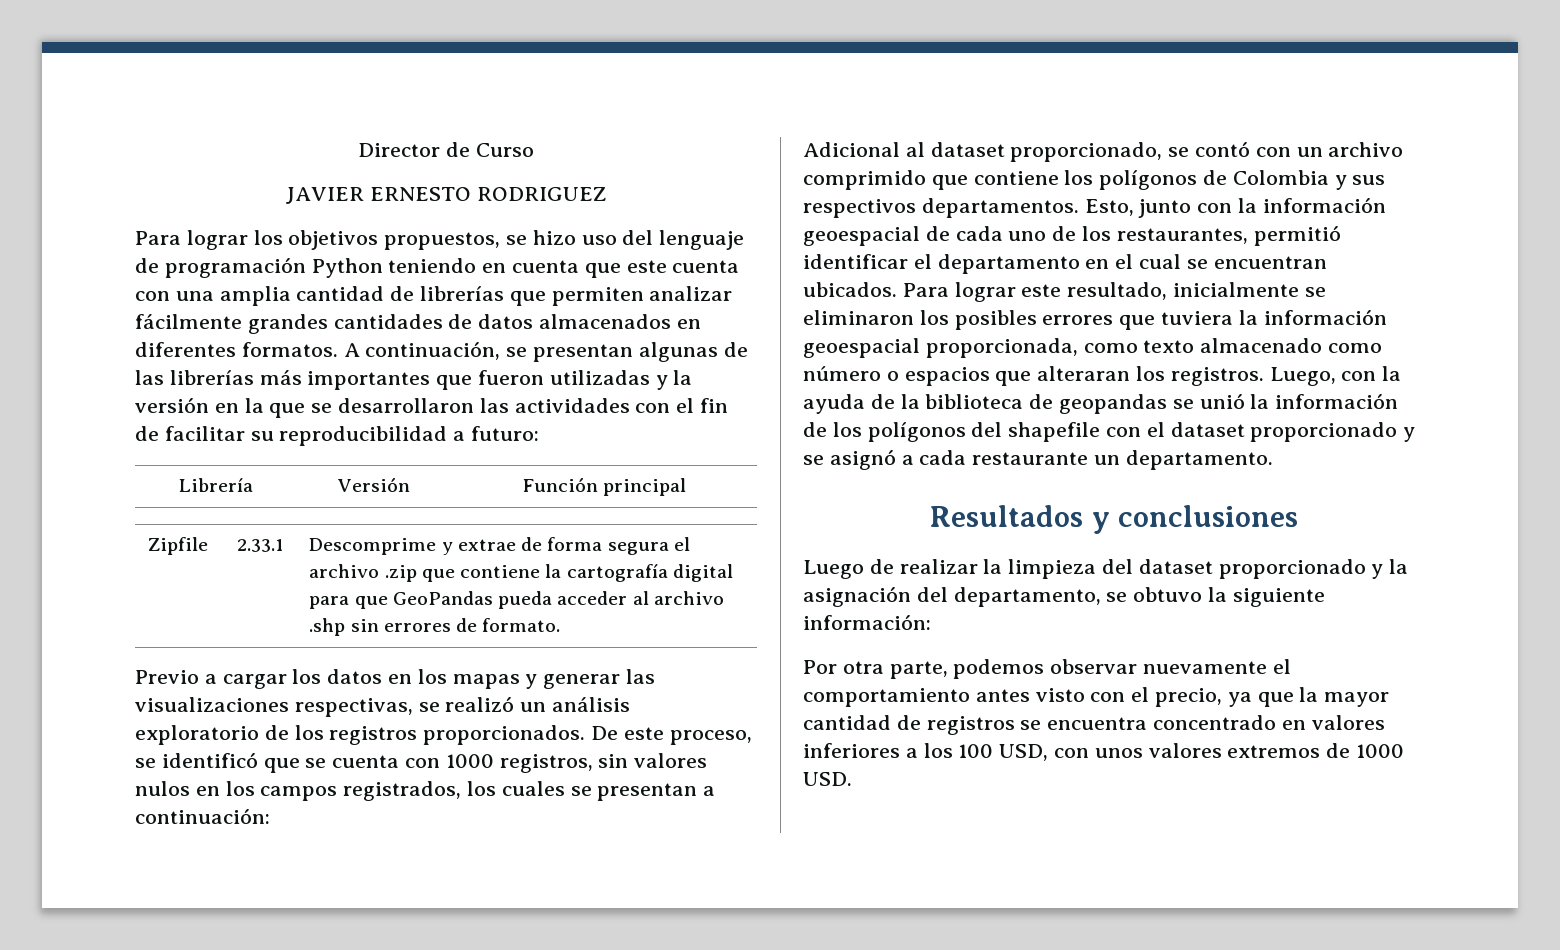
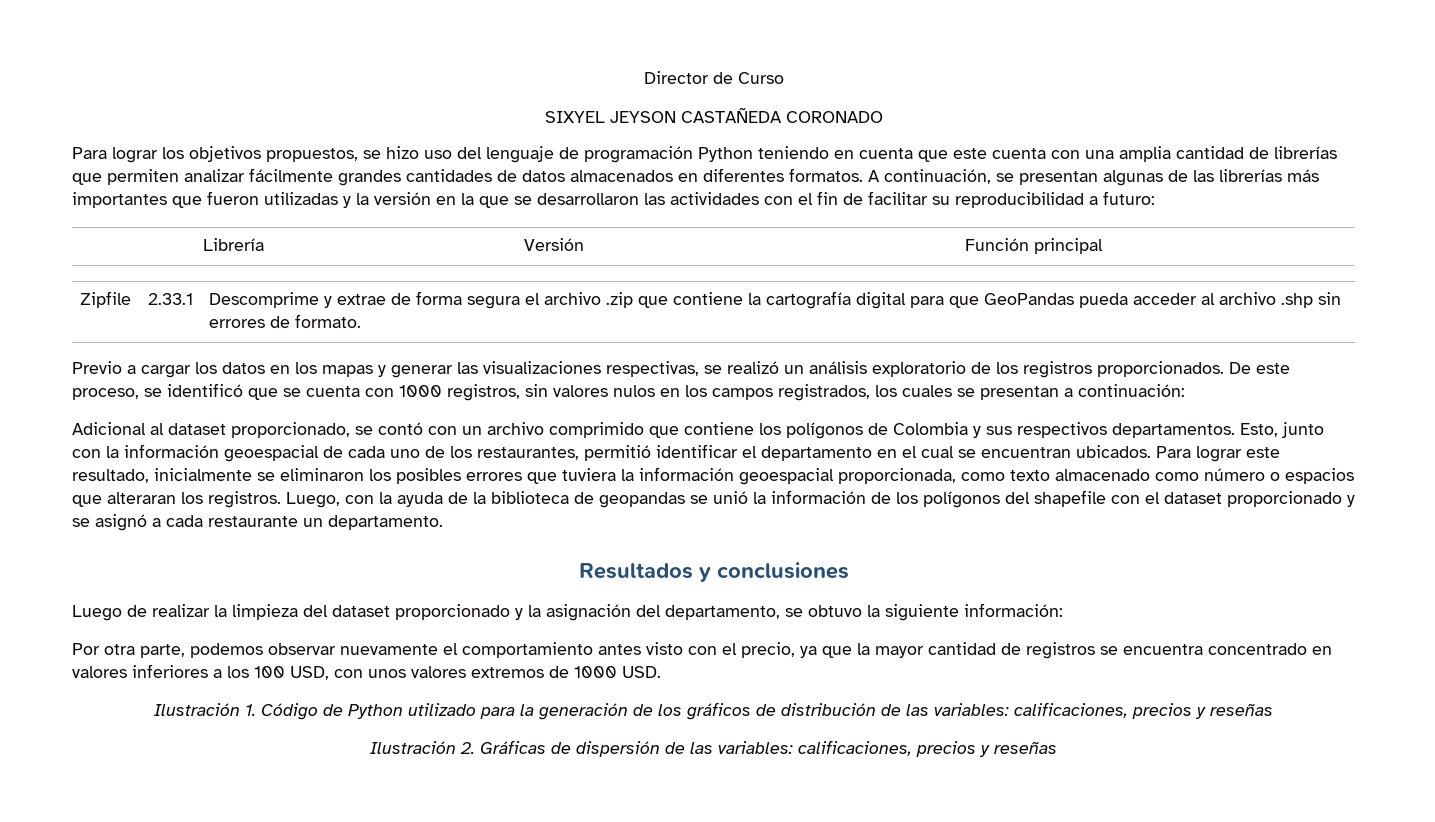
[286,187,606,204] JAVIER ERNESTO RODRIGUEZ -> [544,107,883,123] SIXYEL JEYSON CASTAÑEDA CORONADO
(852, 779) none -> [154,702,1273,720] [370,740,1057,757] // Ilustración 1. Código de Python utilizado para la generación de los gráficos de distribución de las variables: calificaciones, precios y reseñas // Ilustración 2. Gráficas de dispersión de las variables: calificaciones, precios y reseñas

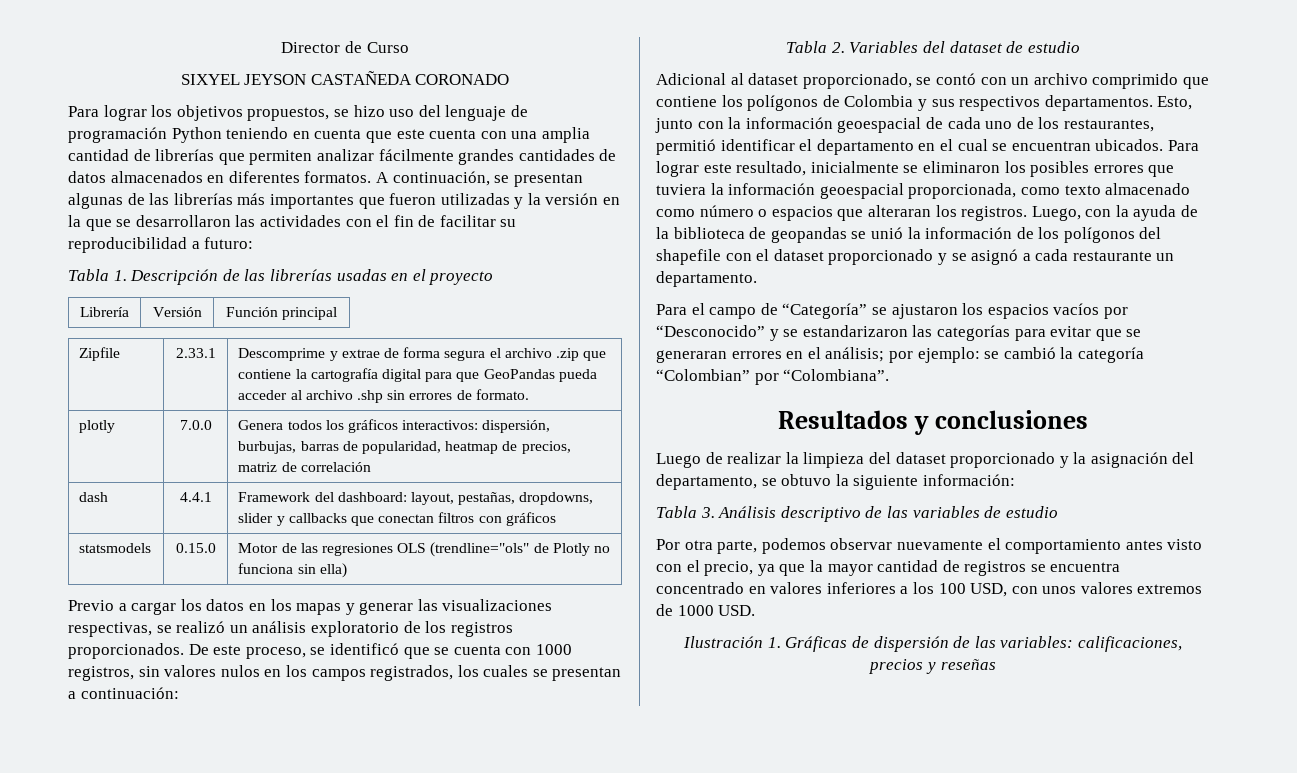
(1155, 198) none -> [68,269,494,285] // Tabla 1. Descripción de las librerías usadas en el proyecto
(361, 321) none -> [79,420,116,433] [179,420,212,430] [238,419,551,433] [238,441,571,454] [238,462,371,472] [79,492,109,502] [179,492,212,502] [238,492,594,505] [238,512,556,526] [79,543,152,553] [175,543,216,553] [238,542,610,557] [238,563,347,578] // plotly | 7.0.0 | Genera todos los gráficos interactivos: dispersión, burbujas, barras de popularidad, heatmap de precios, matriz de correlación // dash | 4.4.1 | Framework del dashboard: layout, pestañas, dropdowns, slider y callbacks que conectan filtros con gráficos // statsmodels | 0.15.0 | Motor de las regresiones OLS (trendline="ols" de Plotly no funciona sin ella)
(1185, 390) none -> [786,41,1080,53] // Tabla 2. Variables del dataset de estudio
(443, 522) none -> [656,303,1128,319] [656,325,1142,341] [656,347,1144,363] [656,369,890,385] // Para el campo de “Categoría” se ajustaron los espacios vacíos por “Desconocido” y se estandarizaron las categorías para evitar que se generaran errores en el análisis; por ejemplo: se cambió la categoría “Colombian” por “Colombiana”.
(1063, 610) none -> [656,506,1058,522] // Tabla 3. Análisis descriptivo de las variables de estudio
[261,702,1273,720] [370,741,475,754] Código de Python utilizado para la generación de los gráficos de distribución de las variables: calificaciones, precios y reseñas // Ilustración 2. -> (781, 642) none

